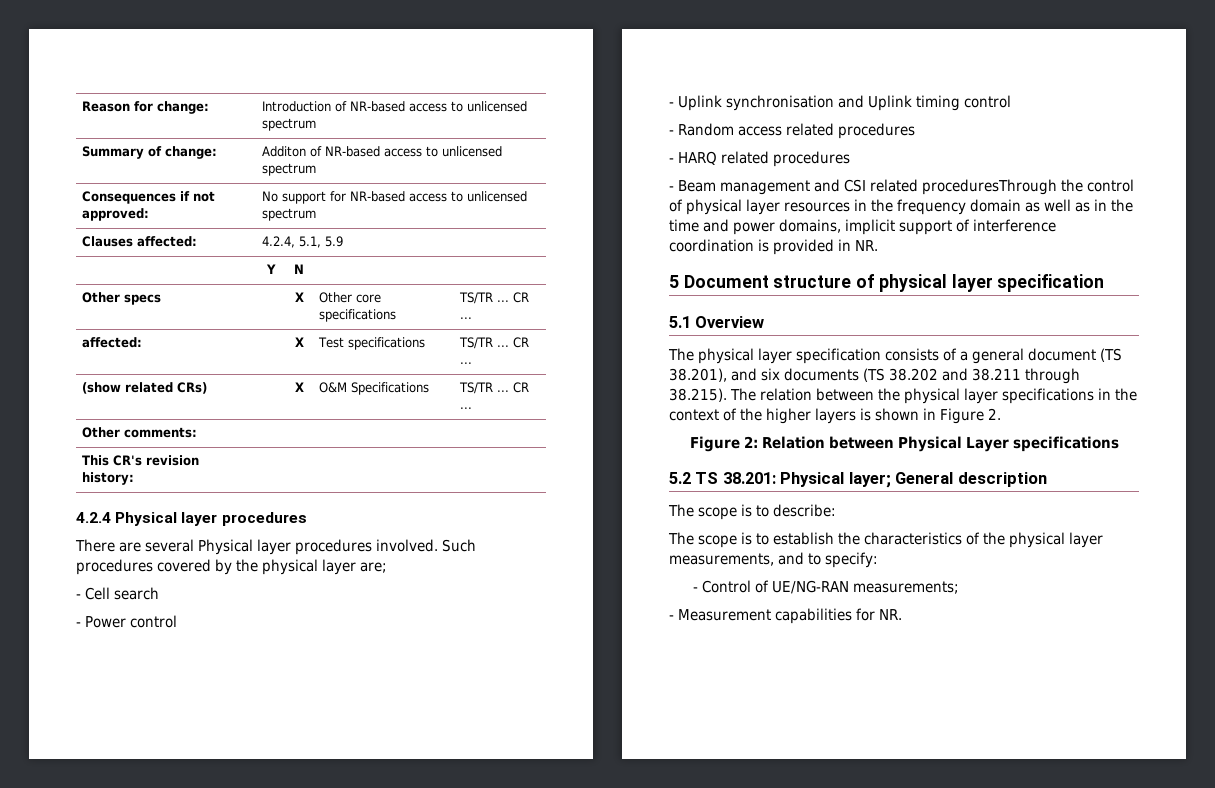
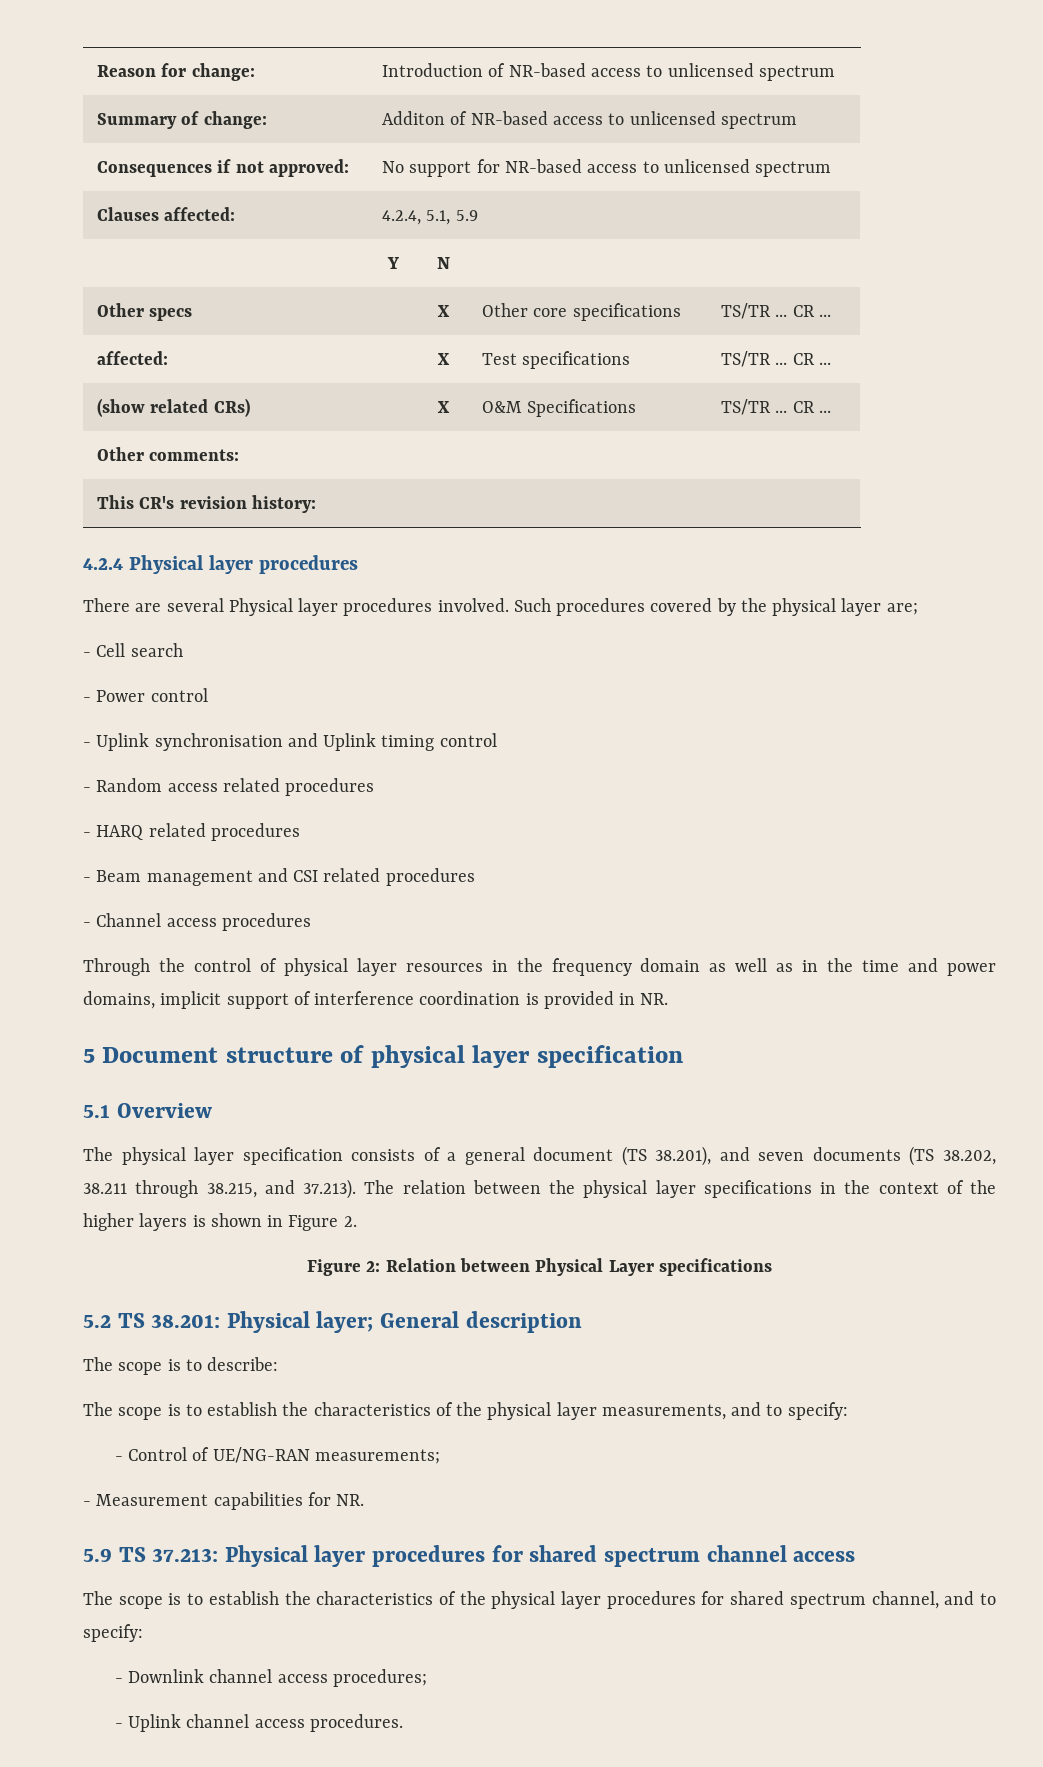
[922,179,1057,195] proceduresThrough -> [385,868,475,886] [83,913,311,931] [83,958,150,976] procedures // - Channel access procedures // Through
[761,368,780,381] six -> [758,1152,805,1161] seven
[889,368,1080,384] [669,388,727,402] 38.202 and 38.211 through 38.215). -> [942,1150,996,1165] [83,1179,356,1199] 38.202, 38.211 through 38.215, and 37.213).
(902, 614) none -> [83,1545,856,1567] [83,1591,997,1609] [83,1624,143,1642] [114,1669,427,1687] [114,1714,403,1732] // 5.9 TS 37.213: Physical layer procedures for shared spectrum channel access // The scope is to establish the characteristics of the physical layer procedures for shared spectrum channel, and to specify: // - Downlink channel access procedures; // - Uplink channel access procedures.

